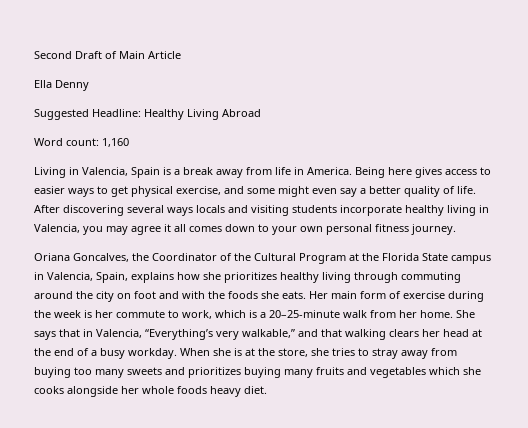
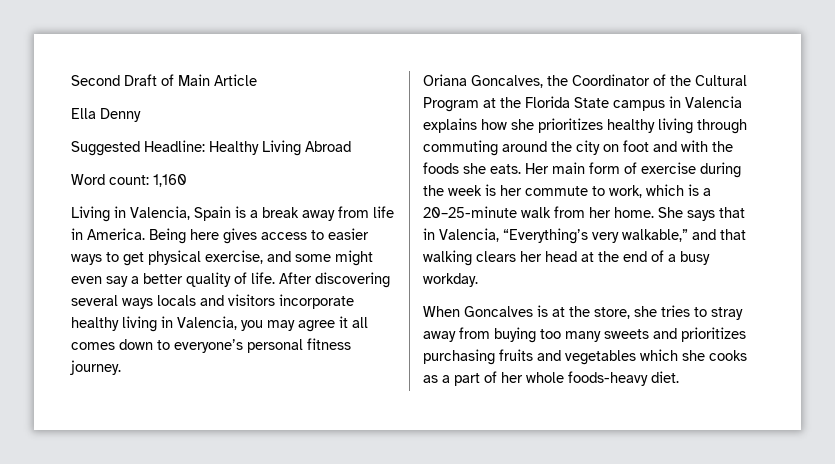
[251,205,337,216] visiting students -> [228,294,275,306] visitors
[272,226,323,235] your own -> [174,339,243,353] everyone’s
[47,272,128,283] Valencia, Spain, -> [685,96,742,108] Valencia
[180,348,231,356] When she -> [423,306,533,317] // When Goncalves
[244,367,313,378] buying many -> [423,349,495,365] purchasing
[67,386,241,397] alongside her whole foods heavy -> [423,371,648,386] as a part of her whole foods-heavy

